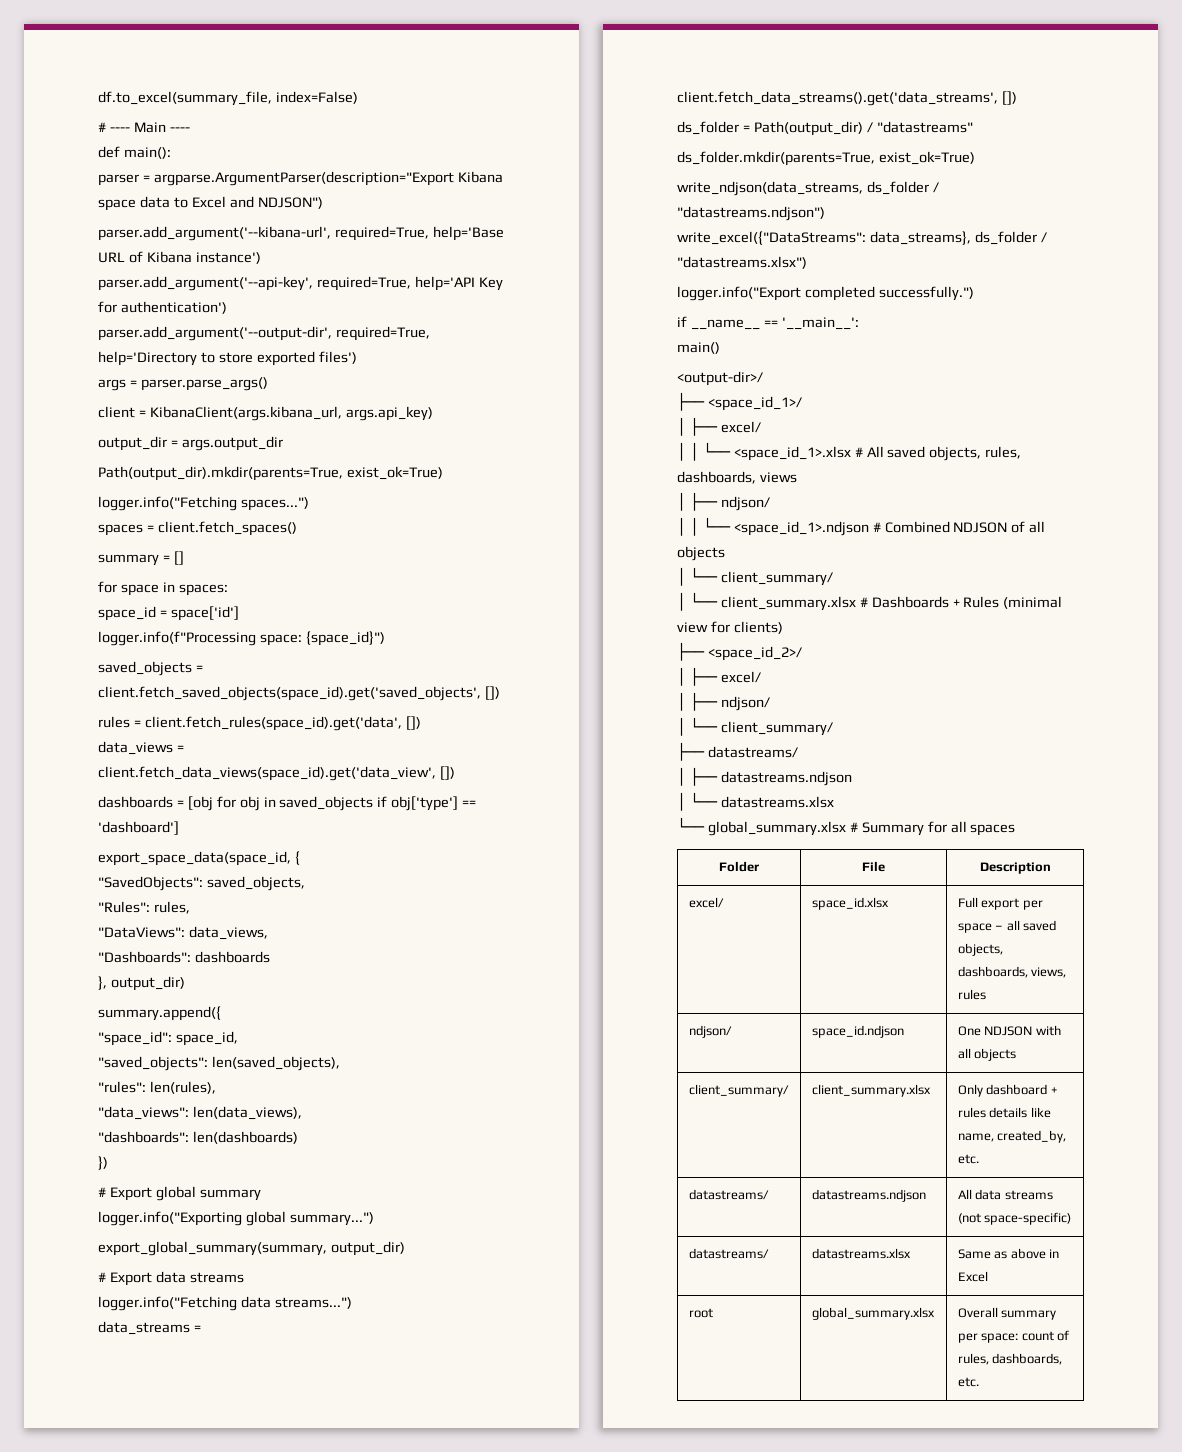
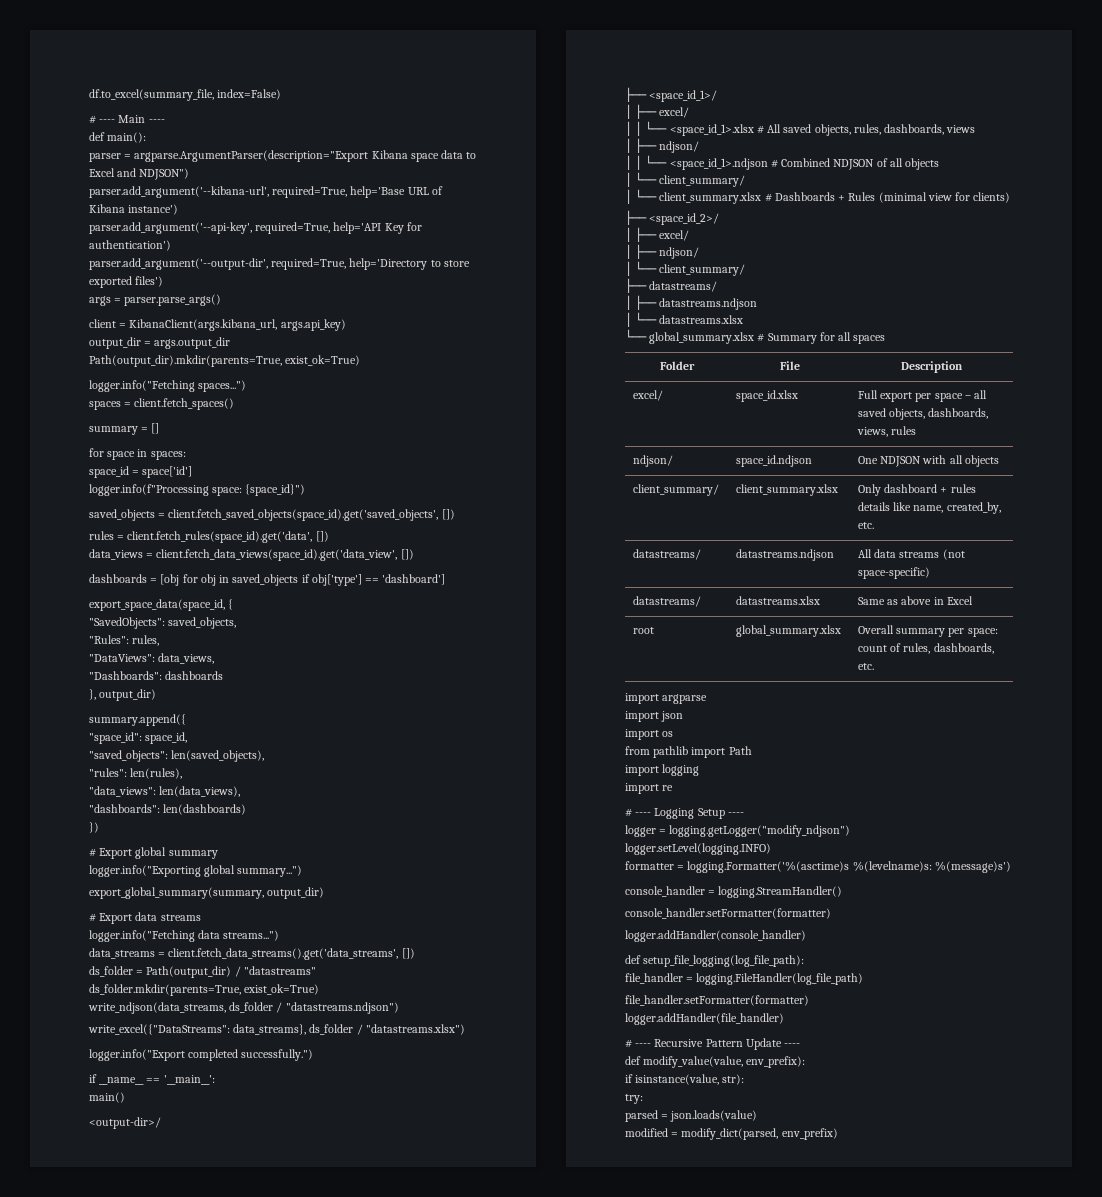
(979, 1382) none -> [625,693,708,704] [625,711,684,722] [625,729,674,740] [625,746,752,758] [625,764,700,776] [625,783,674,794] [625,808,744,819] [625,825,851,837] [625,843,771,855] [625,861,1011,873] [625,886,843,898] [625,908,831,919] [625,930,806,942] [625,955,805,967] [625,973,864,985] [625,995,809,1006] [625,1013,784,1025] [625,1038,801,1050] [625,1056,806,1068] [625,1074,745,1085] [625,1094,643,1104] [625,1110,758,1122] [625,1128,838,1140] // import argparse // import json // import os // from pathlib import Path // import logging // import re // # ---- Logging Setup ---- // logger = logging.getLogger("modify_ndjson") // logger.setLevel(logging.INFO) // formatter = logging.Formatter('%(asctime)s %(levelname)s: %(message)s') // console_handler = logging.StreamHandler() // console_handler.setFormatter(formatter) // logger.addHandler(console_handler) // def setup_file_logging(log_file_path): // file_handler = logging.FileHandler(log_file_path) // file_handler.setFormatter(formatter) // logger.addHandler(file_handler) // # ---- Recursive Pattern Update ---- // def modify_value(value, env_prefix): // if isinstance(value, str): // try: // parsed = json.loads(value) // modified = modify_dict(parsed, env_prefix)

